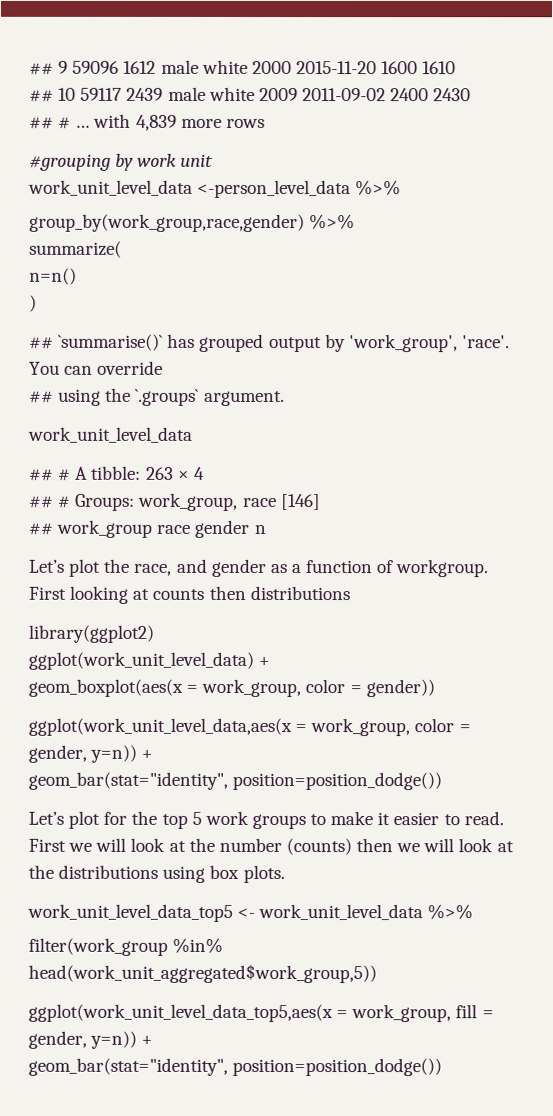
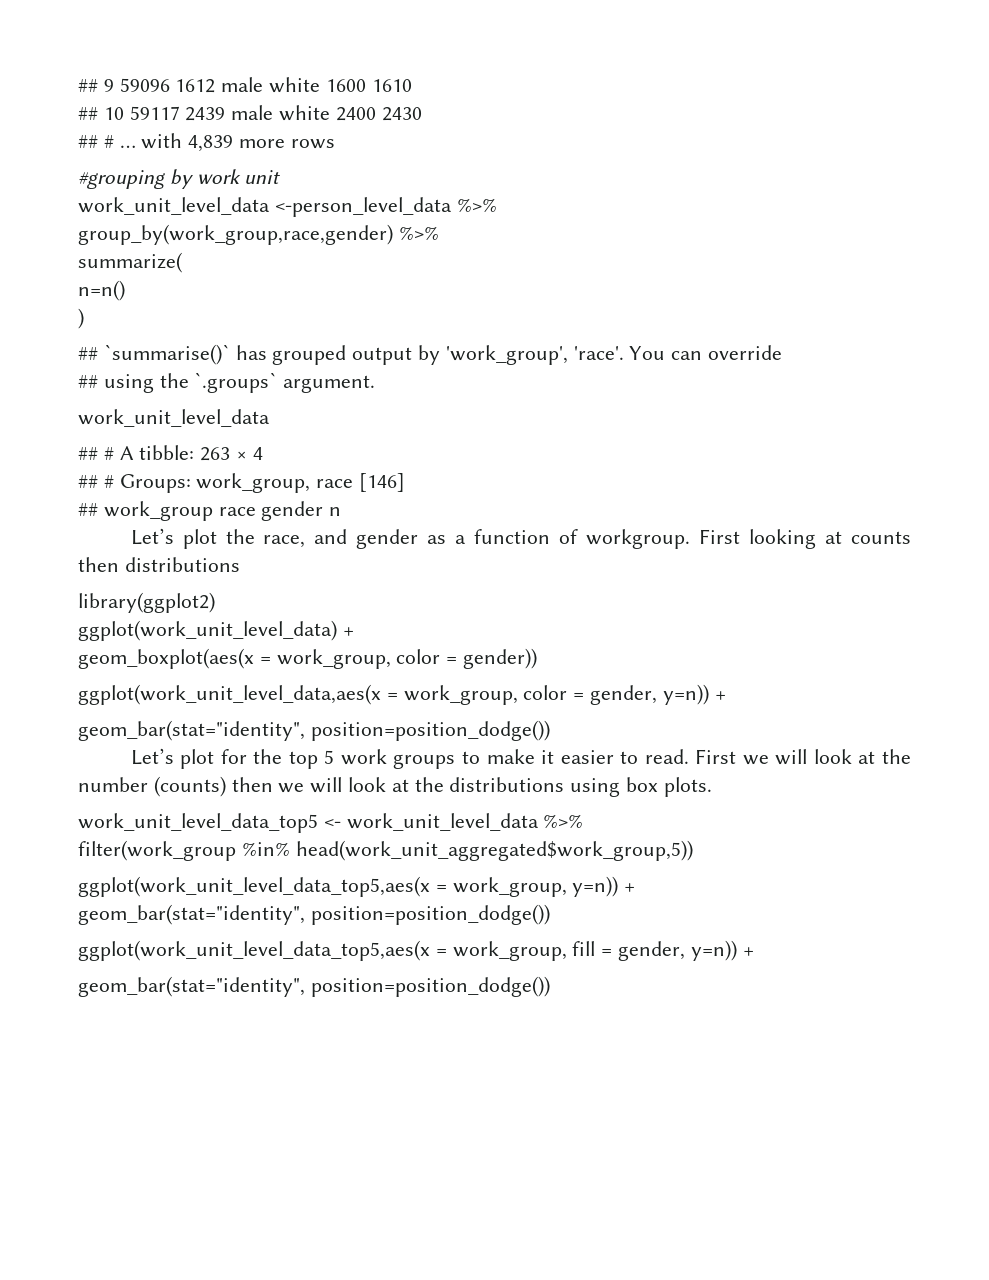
[251,60,377,75] 2000 2015-11-20 -> (321, 85) none
[258,87,386,102] 2009 2011-09-02 -> (331, 113) none
(377, 973) none -> [78,876,636,897] [78,904,550,925] // ggplot(work_unit_level_data_top5,aes(x = work_group, y=n)) + // geom_bar(stat="identity", position=position_dodge())

